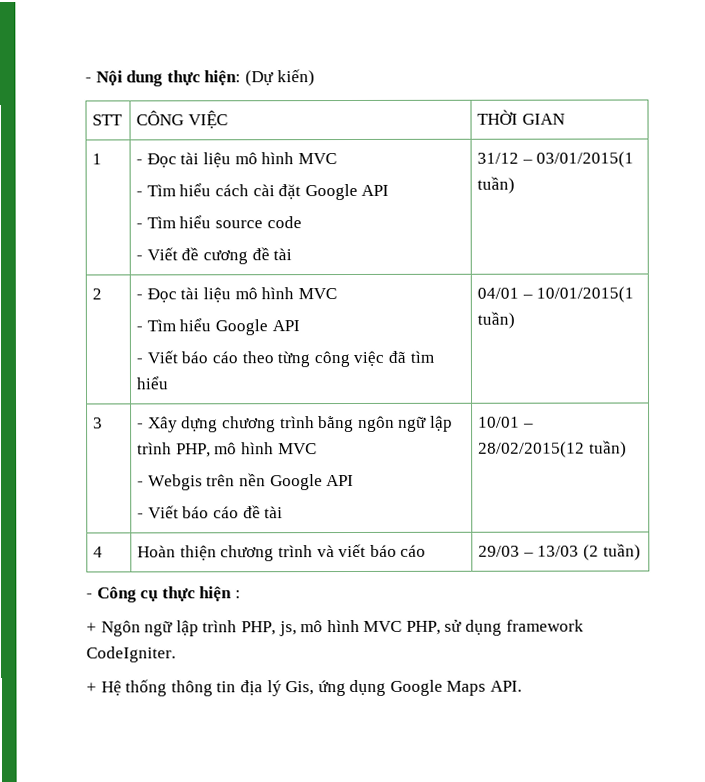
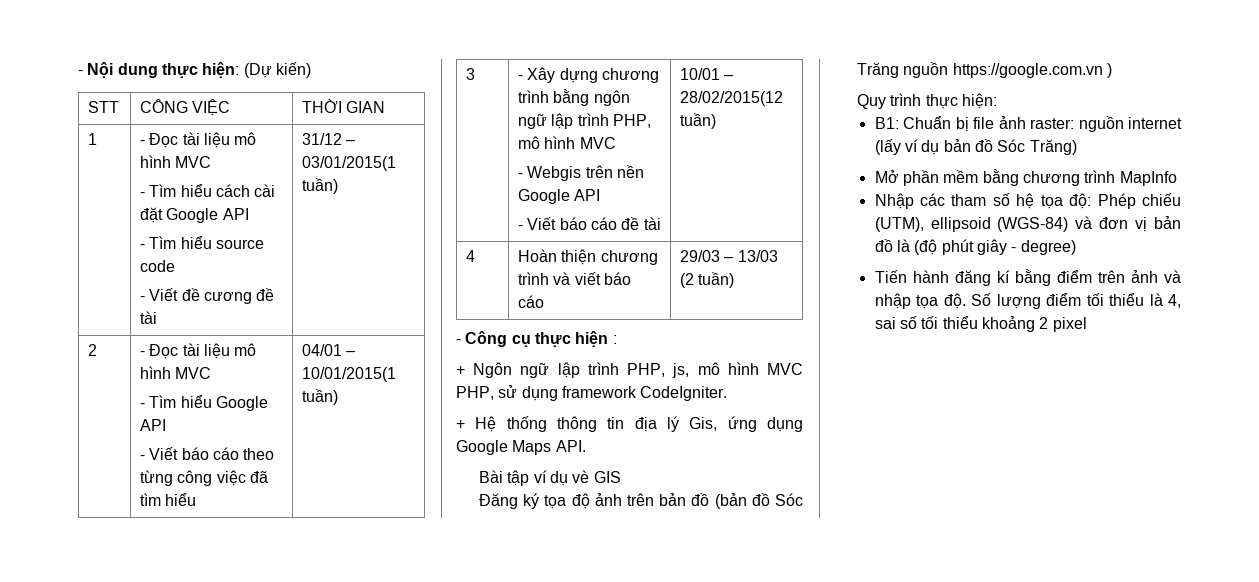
(523, 686) none -> [479,470,621,486] [479,493,803,509] [857,62,1112,78] [857,93,997,109] [874,116,1182,132] [874,139,1077,155] [874,169,1177,186] [874,193,1181,209] [874,216,1181,232] [874,239,1076,255] [874,269,1181,286] [874,293,1181,309] [874,316,1087,332] // Bài tập ví dụ vè GIS // Đăng ký tọa độ ảnh trên bản đồ (bản đồ Sóc Trăng nguồn https://google.com.vn ) // Quy trình thực hiện: // B1: Chuẩn bị file ảnh raster: nguồn internet (lấy ví dụ bản đồ Sóc Trăng) // Mở phần mềm bằng chương trình MapInfo // Nhập các tham số hệ tọa độ: Phép chiếu (UTM), ellipsoid (WGS-84) và đơn vị bản đồ là (độ phút giây - degree) // Tiến hành đăng kí bằng điểm trên ảnh và nhập tọa độ. Số lượng điểm tối thiểu là 4, sai số tối thiểu khoảng 2 pixel

